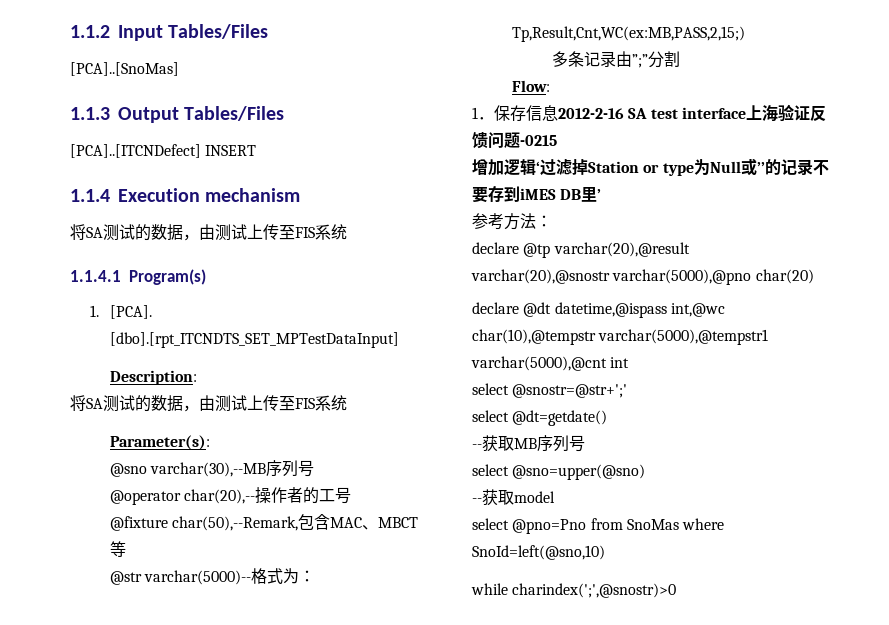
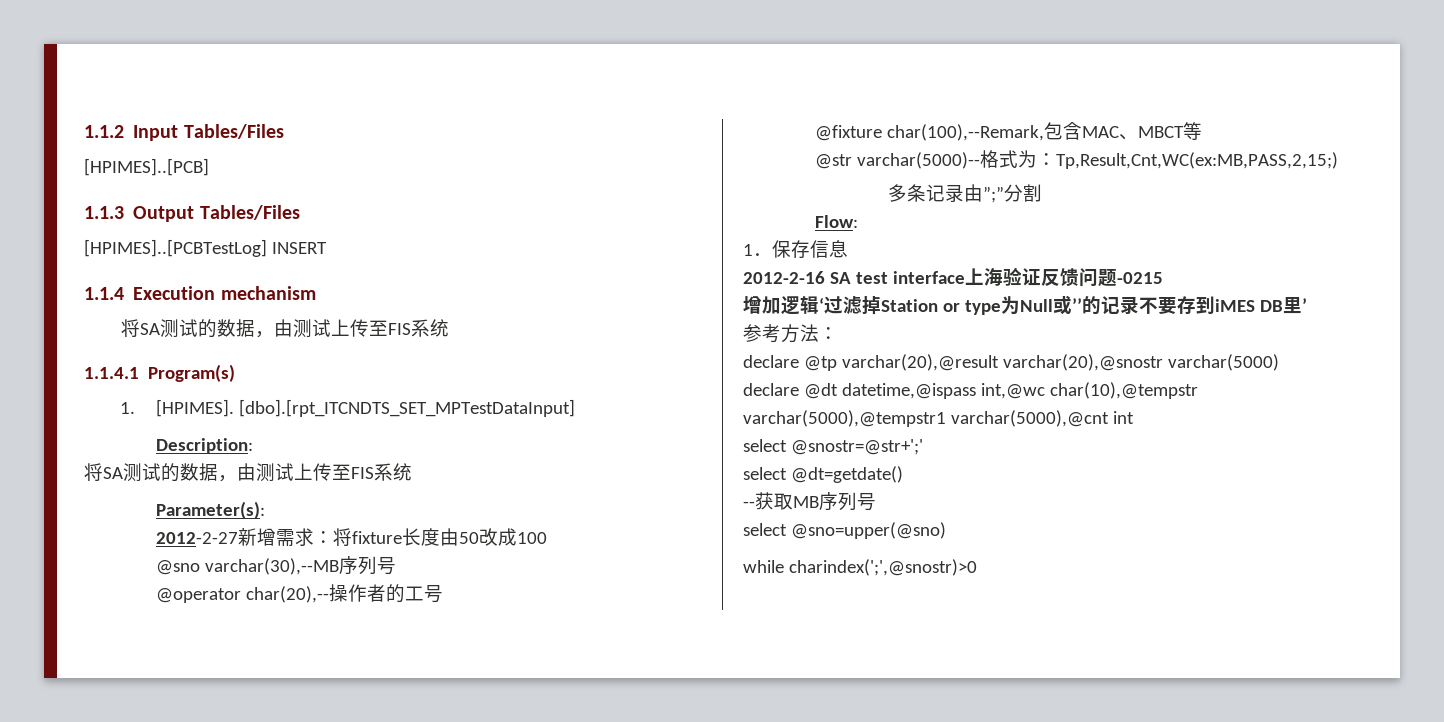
[70,62,179,76] [PCA]..[SnoMas] -> [84,158,209,176] [HPIMES]..[PCB]
[70,144,201,158] [PCA]..[ITCNDefect] -> [84,239,267,257] [HPIMES]..[PCBTestLog]
[110,305,153,319] [PCA]. -> [156,399,235,417] [HPIMES].
(211, 442) none -> [156,528,548,546] // 2012-2-27新增需求：将fixture长度由50改成100
[172,516,299,531] char(50),--Remark, -> [887,124,1045,141] char(100),--Remark,
(558, 113) none -> (848, 249) //
[612,269,814,285] varchar(5000),@pno char(20) -> [1167,354,1279,371] varchar(5000)
[472,489,555,506] [472,518,725,534] [472,545,605,560] // --获取model // select @pno=Pno from SnoMas where SnoId=left(@sno,10) -> (946, 530) none

